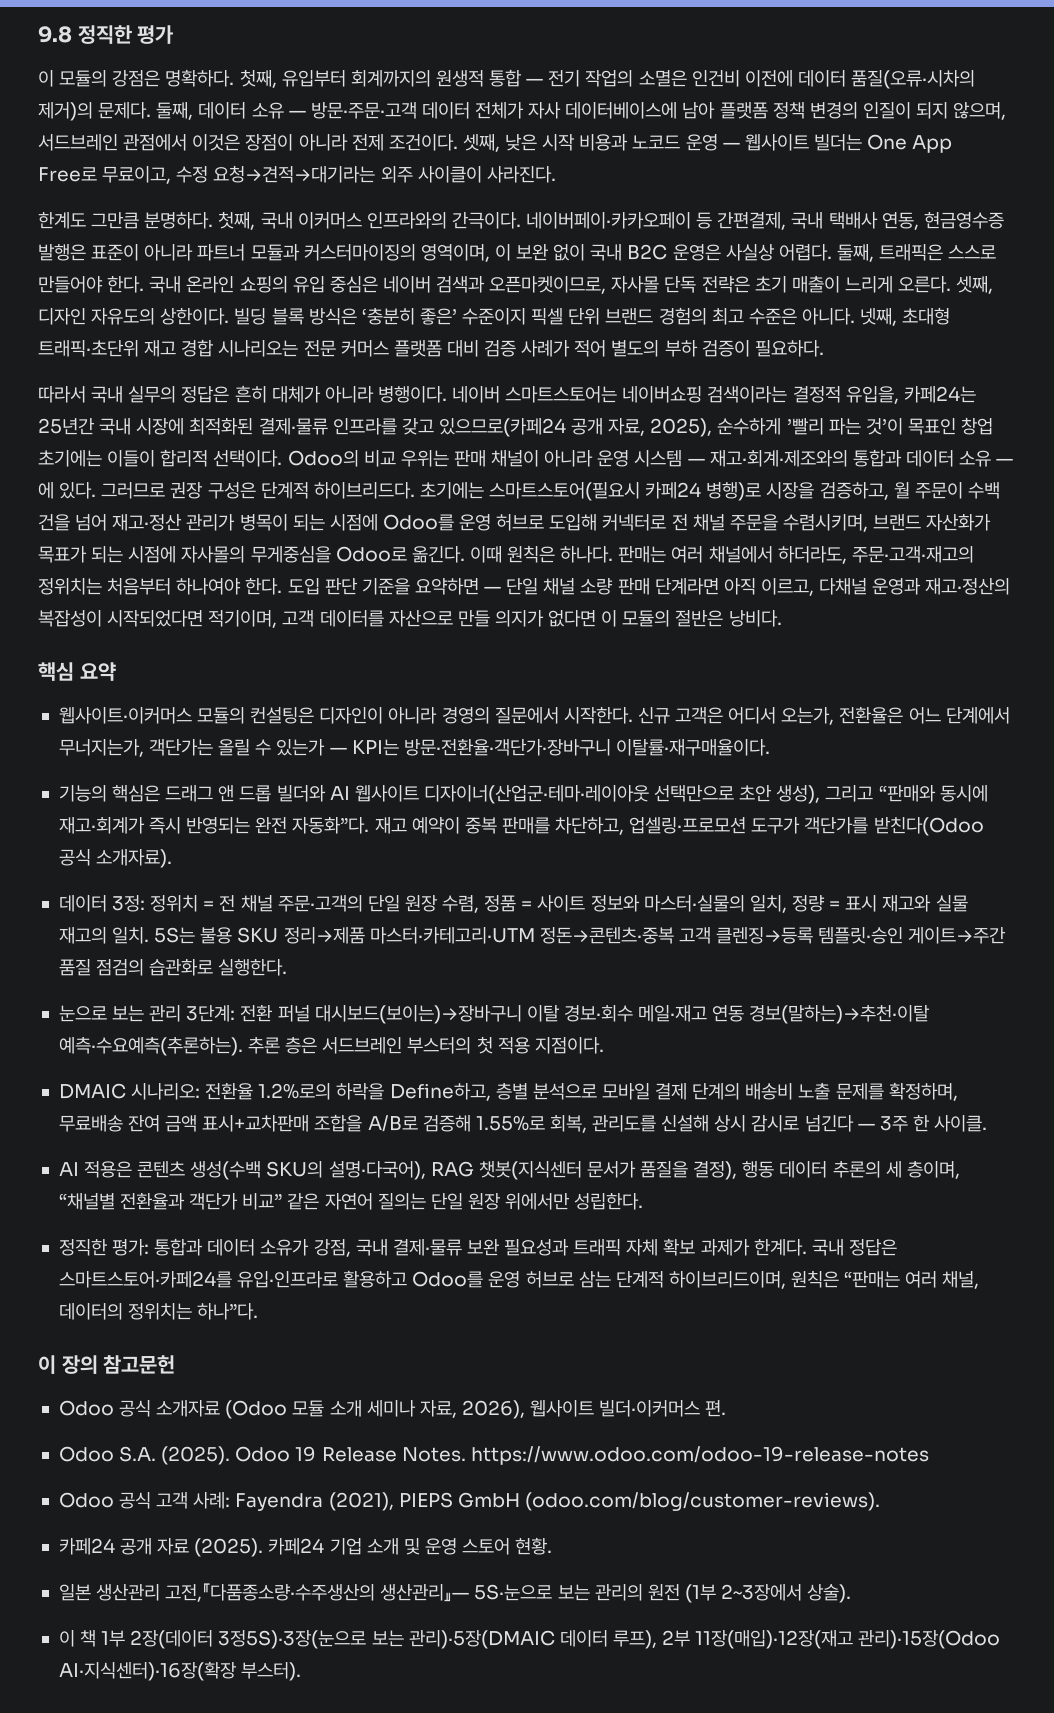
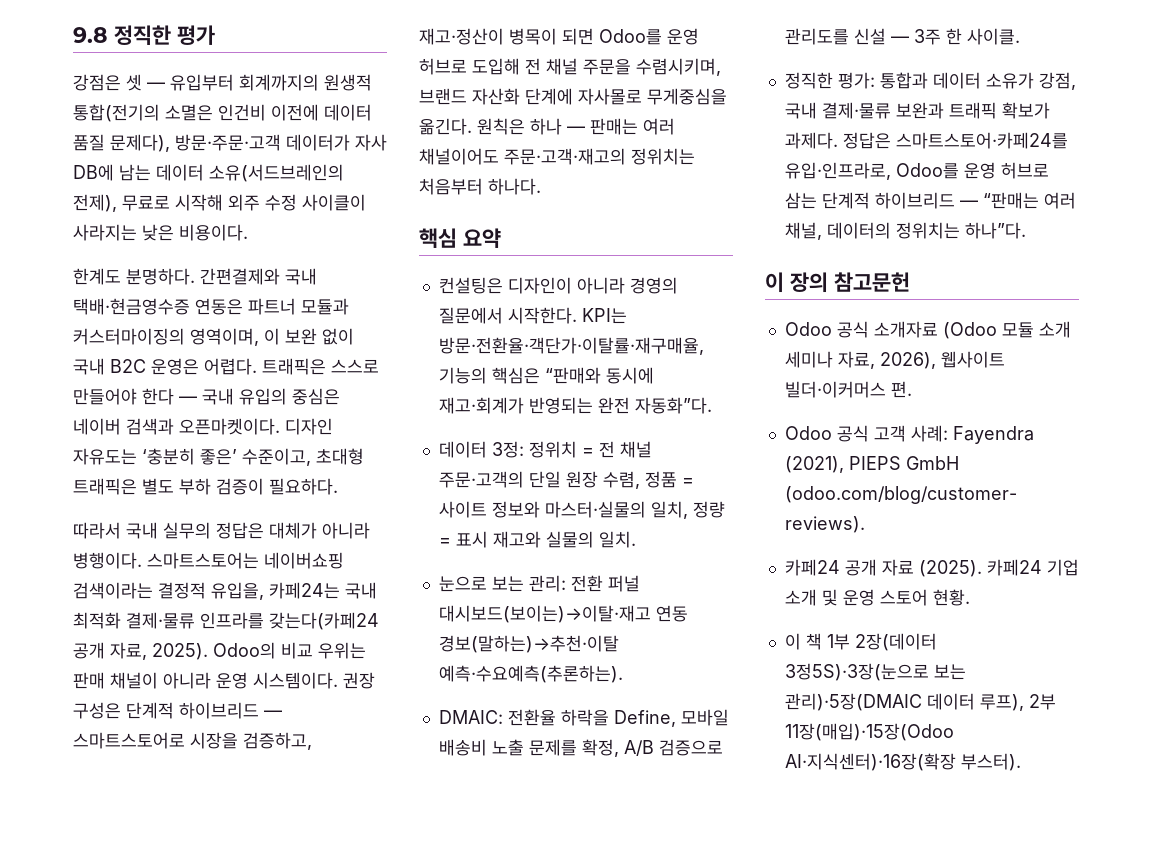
[38,69,976,89] [38,102,1007,121] [38,134,953,153] [38,165,556,184] [38,211,1004,230] [38,244,194,261] 이 모듈의 강점은 명확하다. 첫째, 유입부터 회계까지의 원생적 통합 — 전기 작업의 소멸은 인건비 이전에 데이터 품질(오류·시차의 제거)의 문제다. 둘째, 데이터 소유 — 방문·주문·고객 데이터 전체가 자사 데이터베이스에 남아 플랫폼 정책 변경의 인질이 되지 않으며, 서드브레인 관점에서 이것은 장점이 아니라 전제 조건이다. 셋째, 낮은 시작 비용과 노코드 운영 — 웹사이트 빌더는 One App Free로 무료이고, 수정 요청→견적→대기라는 외주 사이클이 사라진다. // 한계도 그만큼 분명하다. 첫째, 국내 이커머스 인프라와의 간극이다. 네이버페이·카카오페이 등 간편결제, 국내 택배사 연동, 현금영수증 발행은 표준이 아니라 -> [73,74,372,91] [73,104,372,122] [73,134,387,152] [73,164,344,182] [73,194,366,212] [73,224,248,241] [73,268,317,285] [73,298,243,315] 강점은 셋 — 유입부터 회계까지의 원생적 통합(전기의 소멸은 인건비 이전에 데이터 품질 문제다), 방문·주문·고객 데이터가 자사 DB에 남는 데이터 소유(서드브레인의 전제), 무료로 시작해 외주 수정 사이클이 사라지는 낮은 비용이다. // 한계도 분명하다. 간편결제와 국내 택배·현금영수증 연동은
[725,244,997,262] [38,275,994,294] [38,307,951,326] [38,339,660,357] 사실상 어렵다. 둘째, 트래픽은 스스로 만들어야 한다. 국내 온라인 쇼핑의 유입 중심은 네이버 검색과 오픈마켓이므로, 자사몰 단독 전략은 초기 매출이 느리게 오른다. 셋째, 디자인 자유도의 상한이다. 빌딩 블록 방식은 ‘충분히 좋은’ 수준이지 픽셀 단위 브랜드 경험의 최고 수준은 아니다. 넷째, 초대형 트래픽·초단위 재고 경합 시나리오는 전문 커머스 플랫폼 대비 검증 사례가 적어 별도의 -> [204,358,379,375] [73,388,340,405] [73,418,333,435] [73,448,364,466] [73,478,174,495] 어렵다. 트래픽은 스스로 만들어야 한다 — 국내 유입의 중심은 네이버 검색과 오픈마켓이다. 디자인 자유도는 ‘충분히 좋은’ 수준이고, 초대형 트래픽은 별도
[234,385,267,403] 흔히 -> (264, 530) none
[452,386,501,403] 네이버 -> (142, 560) none
[38,417,994,437] [38,449,283,467] 25년간 국내 시장에 최적화된 결제·물류 인프라를 갖고 있으므로(카페24 공개 자료, 2025), 순수하게 ’빨리 파는 것’이 목표인 창업 초기에는 이들이 합리적 선택이다. -> [345,582,377,599] [73,612,379,630] [73,642,208,660] 국내 최적화 결제·물류 인프라를 갖는다(카페24 공개 자료, 2025).
[634,449,1014,467] [38,482,1000,501] [38,514,378,531] 시스템 — 재고·회계·제조와의 통합과 데이터 소유 — 에 있다. 그러므로 권장 구성은 단계적 하이브리드다. 초기에는 스마트스토어(필요시 카페24 병행)로 시장을 검증하고, 월 주문이 수백 건을 넘어 재고·정산 관리가 병목이 되는 시점에 -> [253,672,375,689] [73,702,282,719] [73,732,312,750] [419,28,594,45] 시스템이다. 권장 구성은 단계적 하이브리드 — 스마트스토어로 시장을 검증하고, 재고·정산이 병목이 되면
[602,514,667,531] 커넥터로 -> (520, 66) none
[926,514,992,531] [38,545,974,564] [38,578,1011,596] [38,610,782,628] 자산화가 목표가 되는 시점에 자사몰의 무게중심을 Odoo로 옮긴다. 이때 원칙은 하나다. 판매는 여러 채널에서 하더라도, 주문·고객·재고의 정위치는 처음부터 하나여야 한다. 도입 판단 기준을 요약하면 — 단일 채널 소량 판매 단계라면 아직 이르고, 다채널 운영과 재고·정산의 복잡성이 시작되었다면 적기이며, 고객 데이터를 자산으로 만들 의지가 없다면 이 모듈의 절반은 낭비다. -> [472,88,727,105] [419,118,675,135] [419,148,695,165] [419,178,541,195] 자산화 단계에 자사몰로 무게중심을 옮긴다. 원칙은 하나 — 판매는 여러 채널이어도 주문·고객·재고의 정위치는 처음부터 하나다.
[58,707,246,724] 웹사이트·이커머스 모듈의 -> (501, 238) none
[637,706,1010,725] [58,738,770,757] [58,785,874,804] 신규 고객은 어디서 오는가, 전환율은 어느 단계에서 무너지는가, 객단가는 올릴 수 있는가 — KPI는 방문·전환율·객단가·장바구니 이탈률·재구매율이다. // 기능의 핵심은 드래그 앤 드롭 빌더와 AI 웹사이트 디자이너(산업군·테마·레이아웃 선택만으로 초안 생성), 그리고 -> [581,308,627,324] [438,337,704,355] [438,367,540,384] KPI는 방문·전환율·객단가·이탈률·재구매율, 기능의 핵심은
[149,817,182,834] 즉시 -> (524, 405) none
[374,817,984,836] [58,849,173,868] 재고 예약이 중복 판매를 차단하고, 업셀링·프로모션 도구가 객단가를 받친다(Odoo 공식 소개자료). -> (712, 405) none
[935,895,968,912] [58,927,107,944] 실물 재고의 -> [545,531,594,548] 실물의
[154,927,1007,944] [58,959,288,976] [58,1004,931,1024] [58,1036,604,1056] [58,1082,958,1101] [58,1114,988,1133] [58,1160,960,1180] [58,1192,644,1210] 5S는 불용 SKU 정리→제품 마스터·카테고리·UTM 정돈→콘텐츠·중복 고객 클렌징→등록 템플릿·승인 게이트→주간 품질 점검의 습관화로 실행한다. // 눈으로 보는 관리 3단계: 전환 퍼널 대시보드(보이는)→장바구니 이탈 경보·회수 메일·재고 연동 경보(말하는)→추천·이탈 예측·수요예측(추론하는). 추론 층은 서드브레인 부스터의 첫 적용 지점이다. // DMAIC 시나리오: 전환율 1.2%로의 하락을 Define하고, 층별 분석으로 모바일 결제 단계의 배송비 노출 문제를 확정하며, 무료배송 잔여 금액 표시+교차판매 조합을 A/B로 검증해 1.55%로 회복, 관리도를 신설해 상시 감시로 넘긴다 — 3주 한 사이클. // AI 적용은 콘텐츠 생성(수백 SKU의 설명·다국어), RAG 챗봇(지식센터 문서가 품질을 결정), 행동 데이터 추론의 세 층이며, “채널별 전환율과 객단가 비교” 같은 자연어 질의는 단일 원장 위에서만 성립한다. -> [438,575,640,592] [438,605,688,623] [438,635,619,653] [438,665,623,683] [438,709,729,727] [438,739,723,757] [784,28,1020,45] // 눈으로 보는 관리: 전환 퍼널 대시보드(보이는)→이탈·재고 연동 경보(말하는)→추천·이탈 예측·수요예측(추론하는). // DMAIC: 전환율 하락을 Define, 모바일 배송비 노출 문제를 확정, A/B 검증으로 관리도를 신설 — 3주 한 사이클.
[466,1238,897,1256] [58,1270,408,1288] 보완 필요성과 트래픽 자체 확보 과제가 한계다. 국내 정답은 스마트스토어·카페24를 유입·인프라로 활용하고 -> [895,102,1050,119] [784,132,1068,149] [784,162,891,180] 보완과 트래픽 확보가 과제다. 정답은 스마트스토어·카페24를 유입·인프라로,
[668,1270,840,1289] 하이브리드이며, 원칙은 -> [874,192,978,209] 하이브리드 —
[58,1446,929,1465] // Odoo S.A. (2025). Odoo 19 Release Notes. https://www.odoo.com/odoo-19-release-notes -> (912, 389) none
[58,1583,852,1603] // 일본 생산관리 고전,『다품종소량·수주생산의 생산관리』— 5S·눈으로 보는 관리의 원전 (1부 2~3장에서 상술). -> (970, 597) none
[695,1630,1001,1649] 11장(매입)·12장(재고 관리)·15장(Odoo -> [784,723,954,741] 11장(매입)·15장(Odoo

